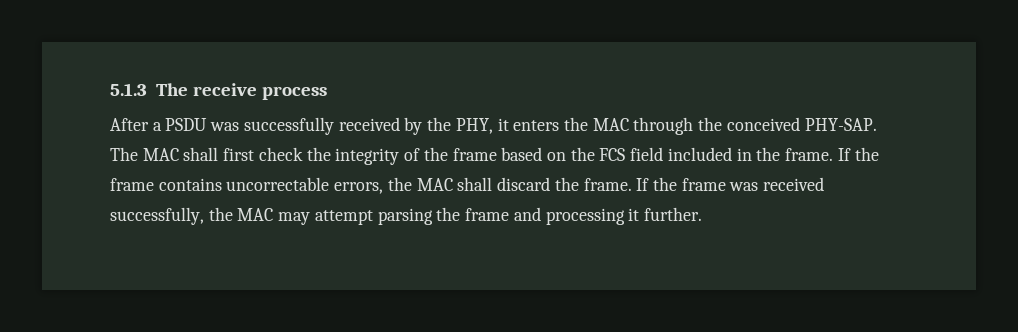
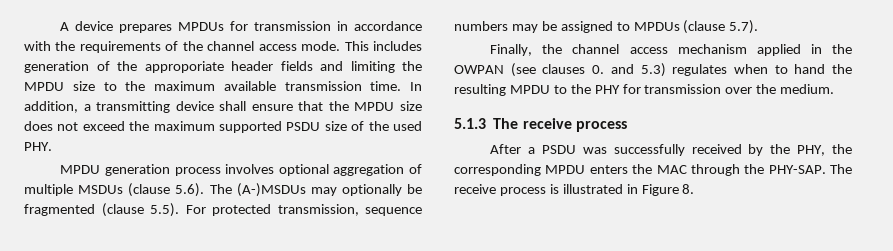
(110, 89) none -> [60,21,422,33] [24,41,423,53] [24,61,422,73] [24,81,422,91] [24,101,422,113] [24,121,422,133] [24,142,52,151] [60,164,422,176] [24,183,422,197] [24,203,422,217] [454,20,759,34] [490,44,852,56] [454,63,852,77] [454,84,835,96] A device prepares MPDUs for transmission in accordance with the requirements of the channel access mode. This includes generation of the approporiate header fields and limiting the MPDU size to the maximum available transmission time. In addition, a transmitting device shall ensure that the MPDU size does not exceed the maximum supported PSDU size of the used PHY. // MPDU generation process involves optional aggregation of multiple MSDUs (clause 5.6). The (A-)MSDUs may optionally be fragmented (clause 5.5). For protected transmission, sequence numbers may be assigned to MPDUs (clause 5.7). // Finally, the channel access mechanism applied in the OWPAN (see clauses 0. and 5.3) regulates when to hand the resulting MPDU to the PHY for transmission over the medium. //
[497,118,509,131] it -> [832,144,852,154] [454,164,586,176] the corresponding MPDU
[726,117,800,131] conceived -> (765, 169) none
[142,147,879,165] [110,177,825,194] [110,207,702,225] MAC shall first check the integrity of the frame based on the FCS field included in the frame. If the frame contains uncorrectable errors, the MAC shall discard the frame. If the frame was received successfully, the MAC may attempt parsing the frame and processing it further. -> [454,184,695,196] receive process is illustrated in Figure 8.

